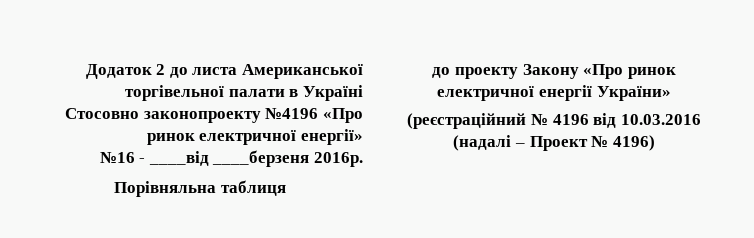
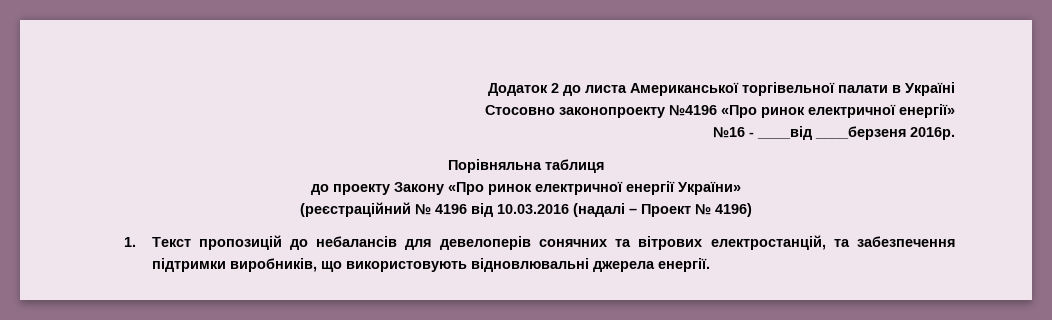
(655, 143) none -> [124,235,955,250] [151,258,710,272] // 1. Текст пропозицій до небалансів для девелоперів сонячних та вітрових електростанцій, та забезпечення підтримки виробників, що використовують відновлювальні джерела енергії.

